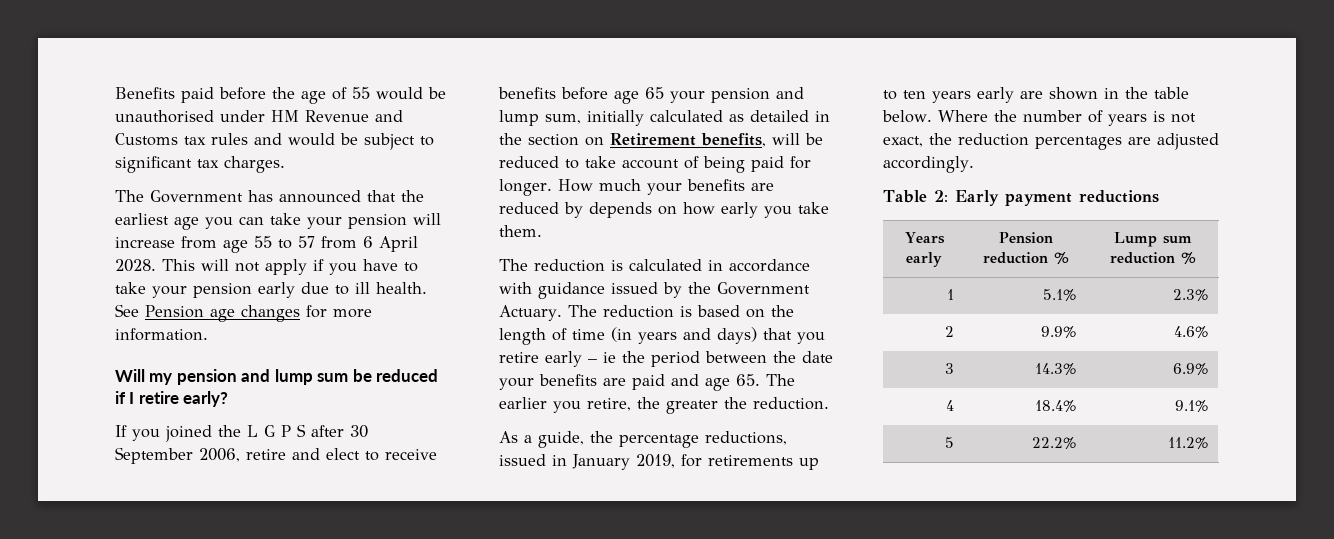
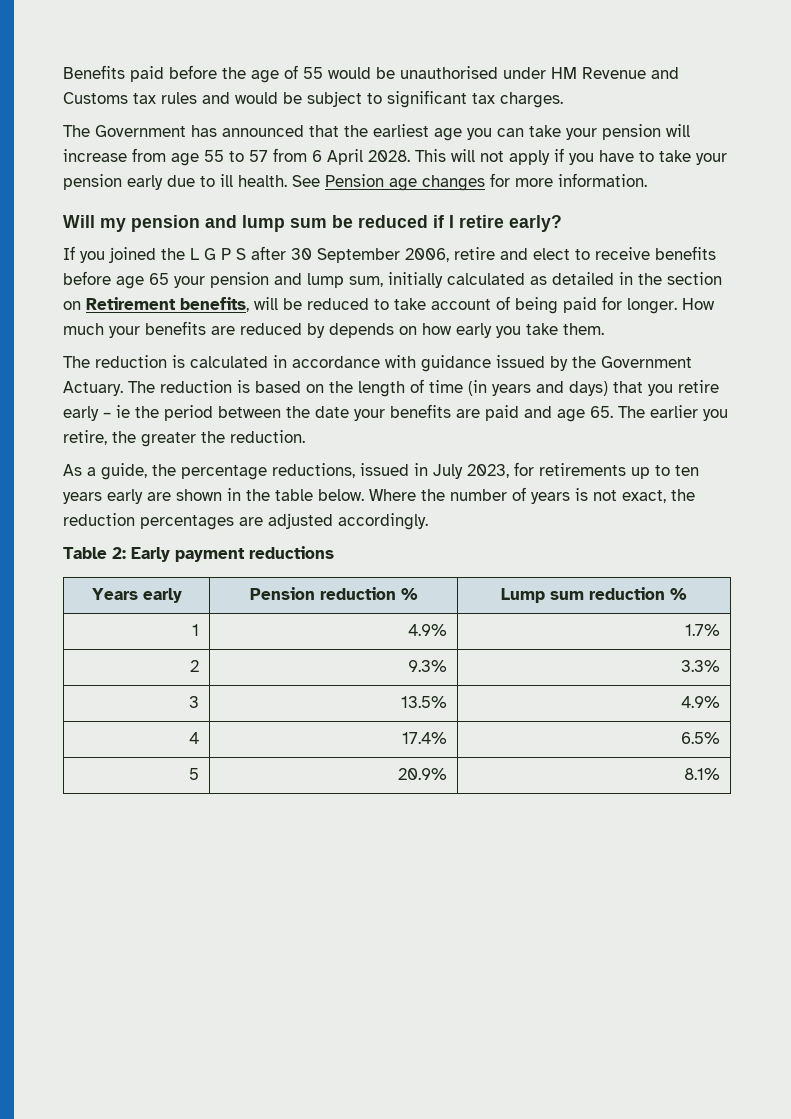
[572,454,675,470] January 2019, -> [433,464,509,479] July 2023,
[1043,289,1077,301] [1173,289,1209,301] 5.1% | 2.3% -> [408,624,448,636] [685,624,721,636] 4.9% | 1.7%
[1041,326,1077,338] [1174,326,1209,338] 9.9% | 4.6% -> [408,660,448,672] [681,660,721,672] 9.3% | 3.3%
[1035,363,1077,375] [1173,363,1209,375] 14.3% | 6.9% -> [401,696,448,708] [681,696,721,708] 13.5% | 4.9%
[1035,400,1077,412] [1175,400,1209,412] 18.4% | 9.1% -> [402,732,448,744] [681,732,721,744] 17.4% | 6.5%
[1032,437,1077,449] [1168,437,1209,449] 22.2% | 11.2% -> [398,768,448,780] [684,768,721,780] 20.9% | 8.1%

